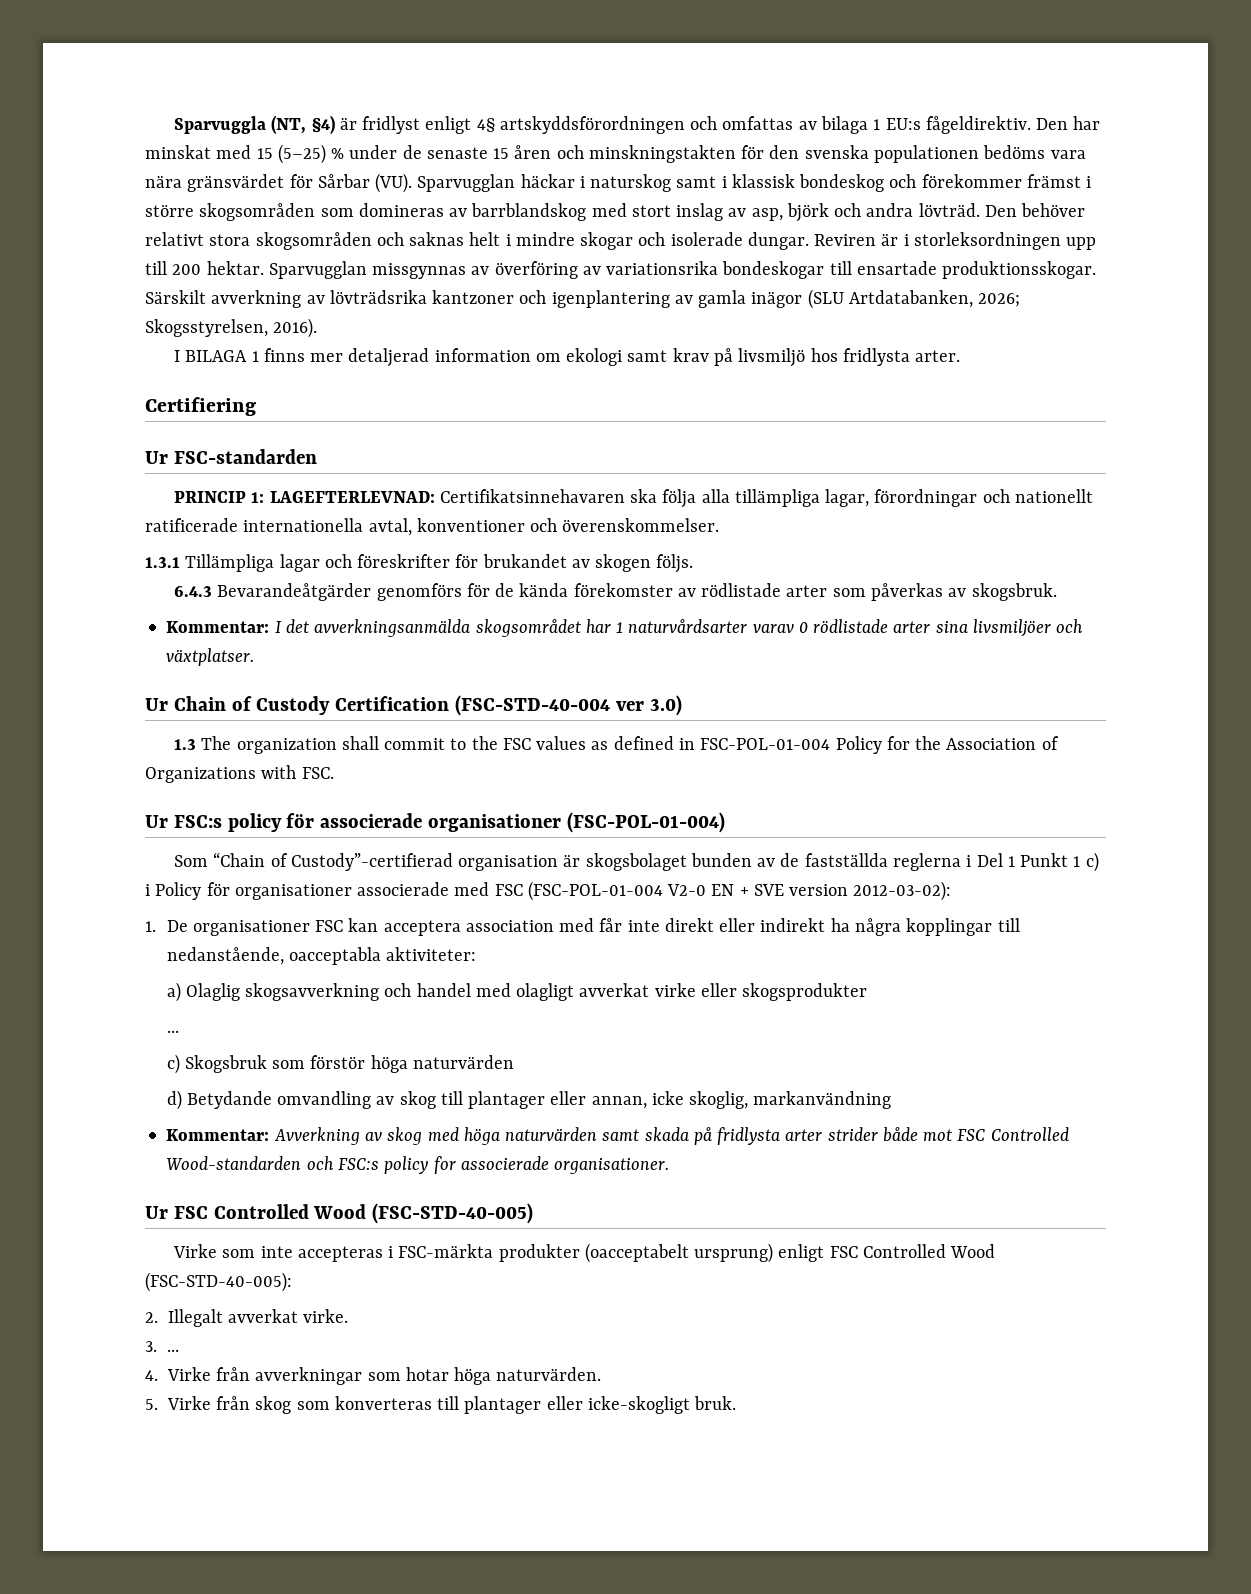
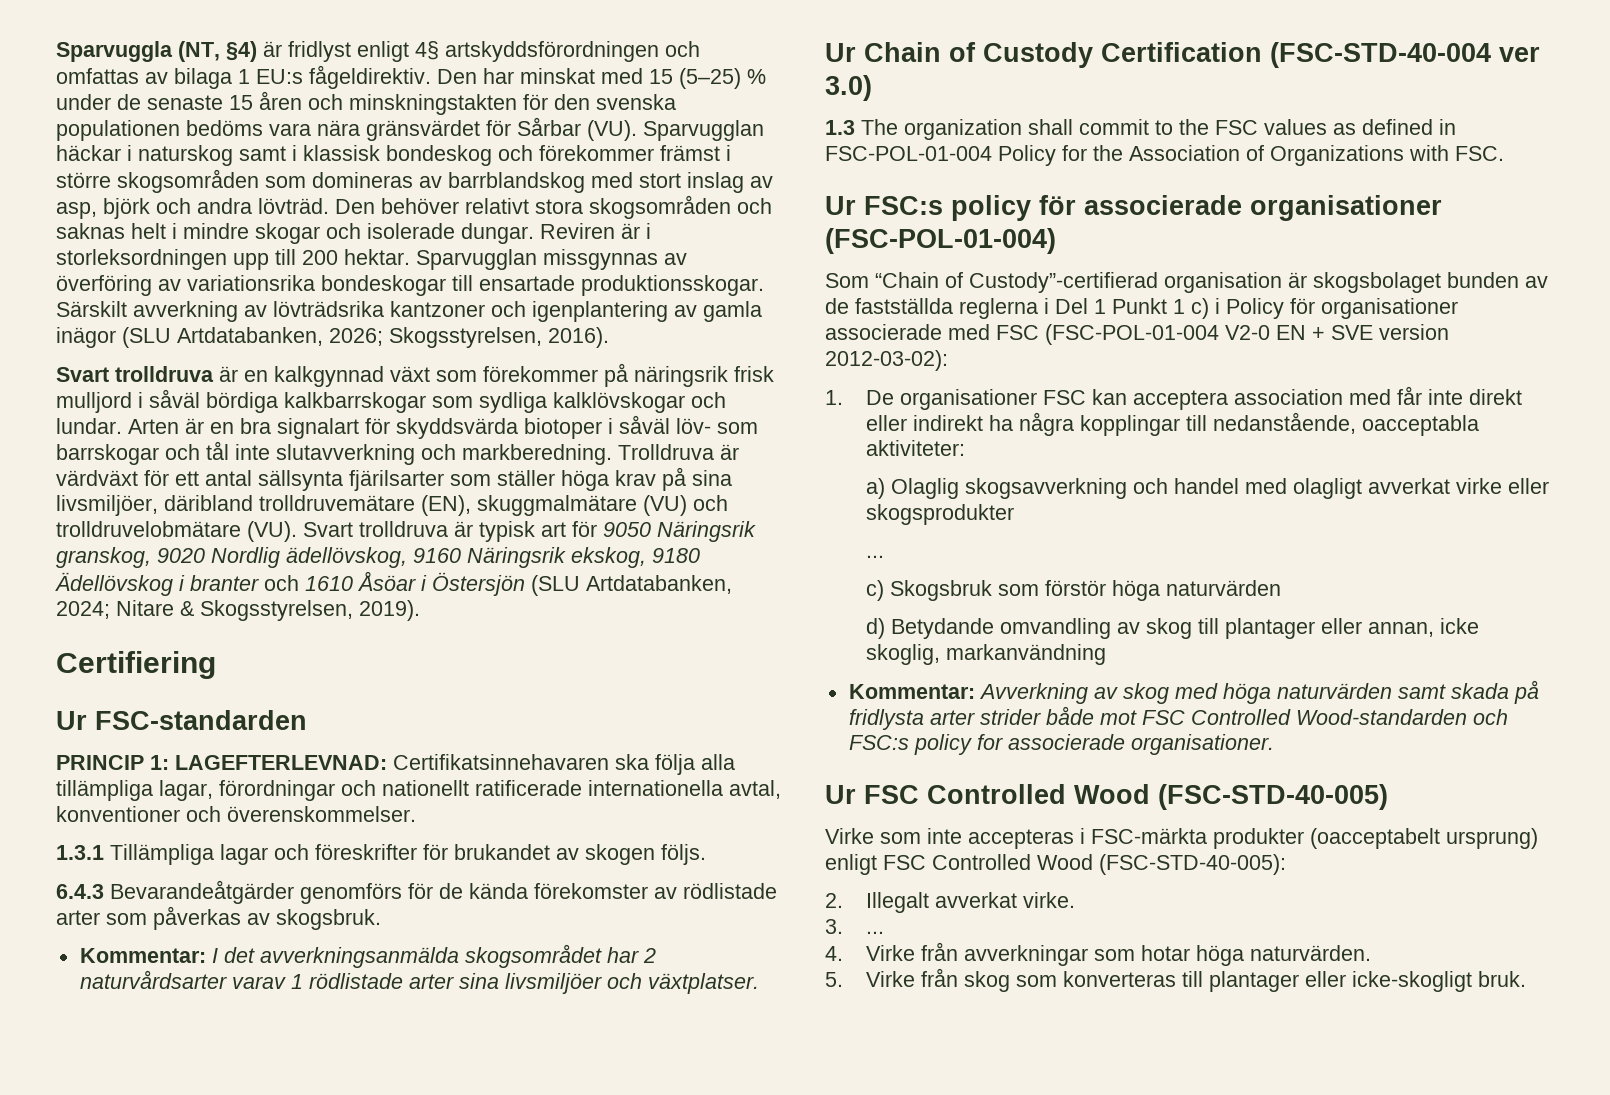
[174,348,961,367] I BILAGA 1 finns mer detaljerad information om ekologi samt krav på livsmiljö hos fridlysta arter. -> [56,363,774,387] [56,389,726,413] [56,415,758,439] [56,441,739,465] [56,467,732,491] [56,495,728,516] [56,521,756,542] [56,547,700,568] [55,571,732,596] [56,600,420,621] Svart trolldruva är en kalkgynnad växt som förekommer på näringsrik frisk mulljord i såväl bördiga kalkbarrskogar som sydliga kalklövskogar och lundar. Arten är en bra signalart för skyddsvärda biotoper i såväl löv- som barrskogar och tål inte slutavverkning och markberedning. Trolldruva är värdväxt för ett antal sällsynta fjärilsarter som ställer höga krav på sina livsmiljöer, däribland trolldruvemätare (EN), skuggmalmätare (VU) och trolldruvelobmätare (VU). Svart trolldruva är typisk art för 9050 Näringsrik granskog, 9020 Nordlig ädellövskog, 9160 Näringsrik ekskog, 9180 Ädellövskog i branter och 1610 Åsöar i Östersjön (SLU Artdatabanken, 2024; Nitare & Skogsstyrelsen, 2019).
[616,622,624,633] 1 -> [642,948,656,963] 2
[798,622,808,633] 0 -> [290,974,303,989] 1

